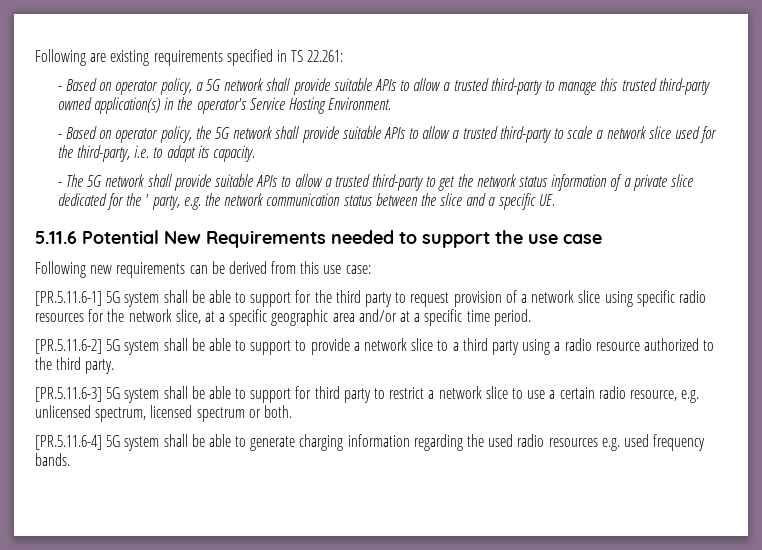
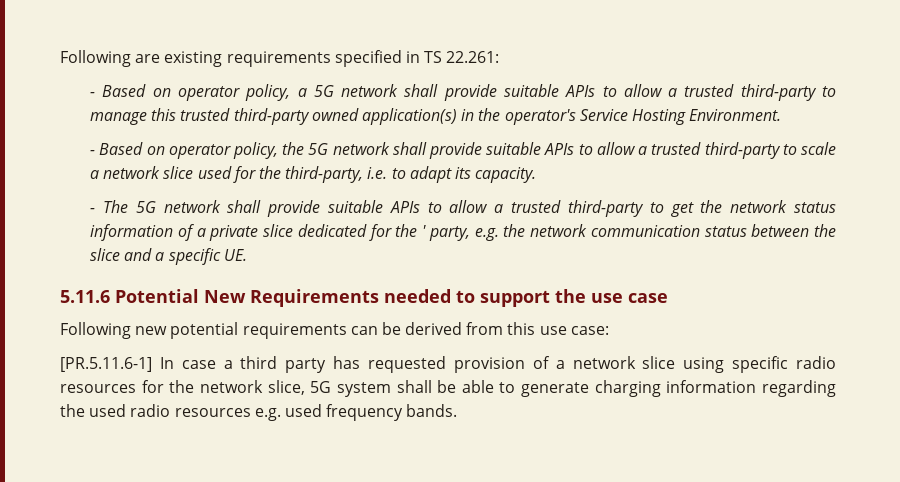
(113, 269) none -> [170,322,239,339] potential
[106,290,450,307] 5G system shall be able to support for the third party to request -> [159,356,447,373] In case a third party has requested
[204,309,531,326] [35,338,715,355] [35,357,115,374] [35,386,700,403] [35,405,292,422] [35,435,102,450] at a specific geographic area and/or at a specific time period. // [PR.5.11.6-2] 5G system shall be able to support to provide a network slice to a third party using a radio resource authorized to the third party. // [PR.5.11.6-3] 5G system shall be able to support for third party to restrict a network slice to use a certain radio resource, e.g. unlicensed spectrum, licensed spectrum or both. // [PR.5.11.6-4] -> (305, 387) none

